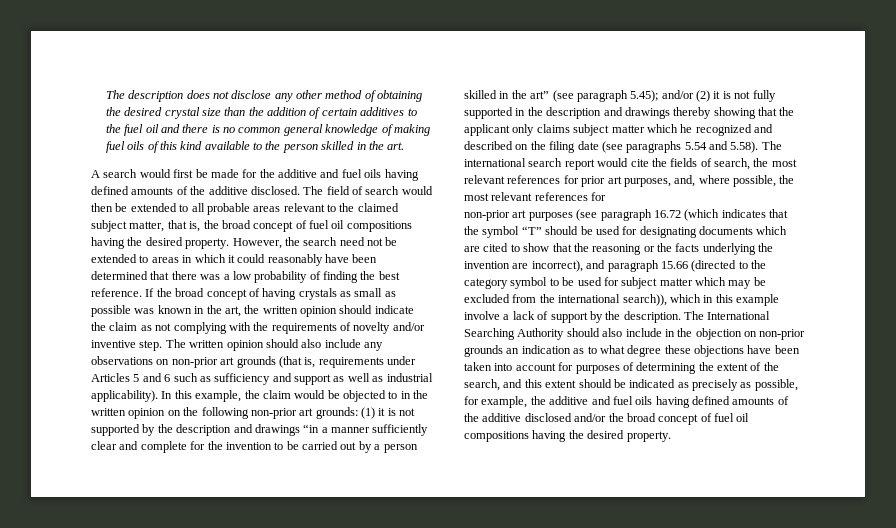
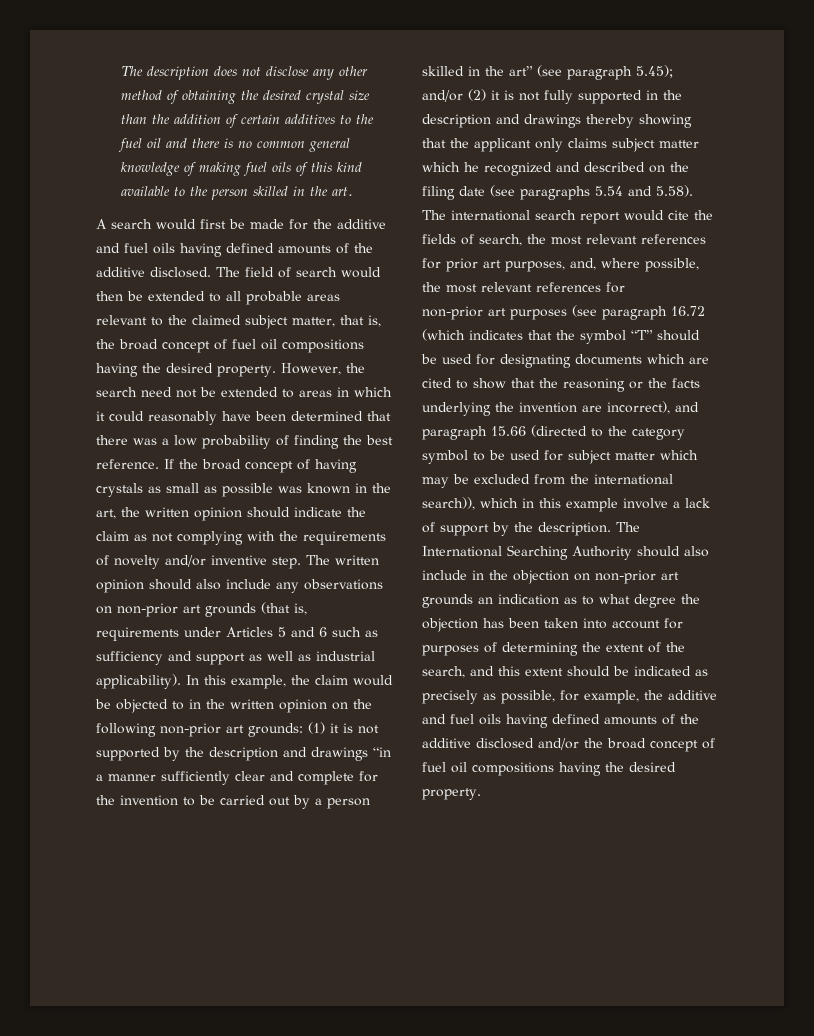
(806, 334) none -> [661,572,679,580] art
[664,345,772,357] these objections have -> [681,594,700,604] [422,618,504,632] the objection has

